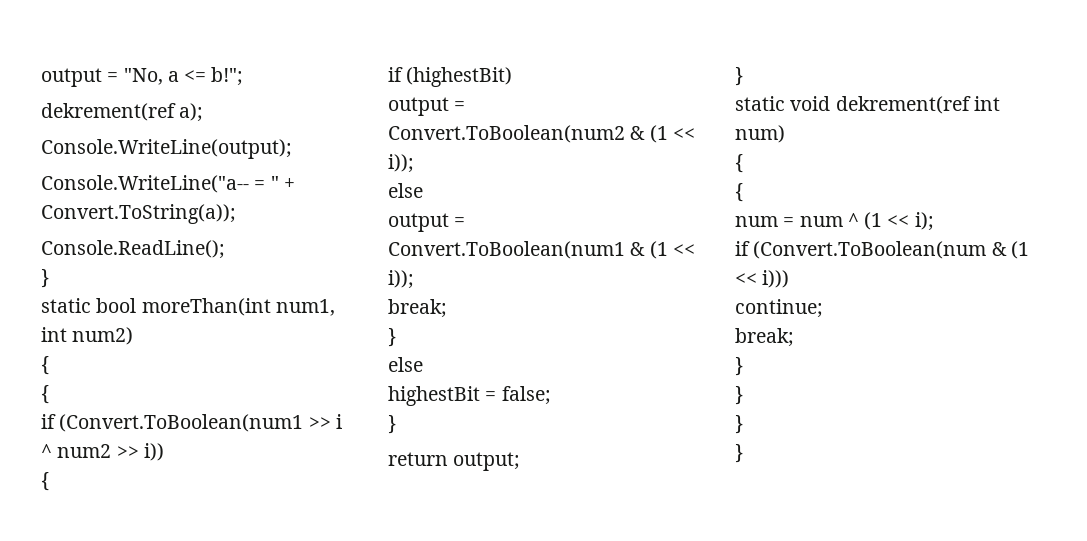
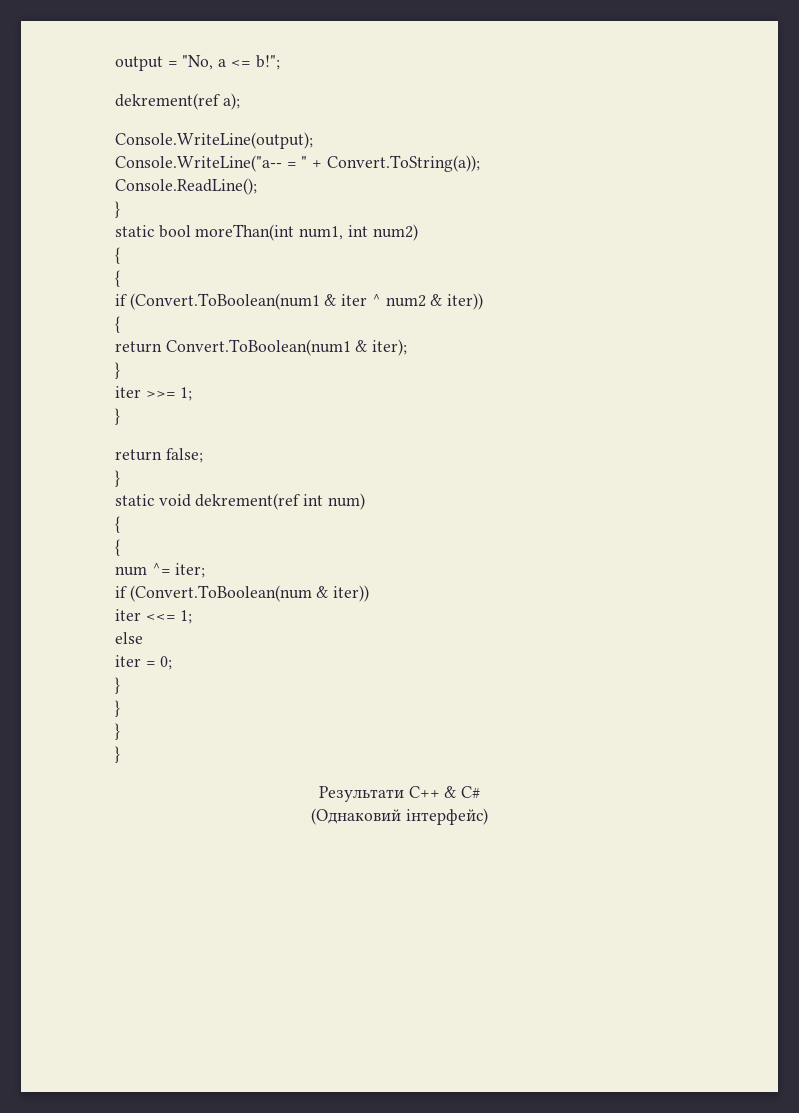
[308,414,342,429] [41,443,164,461] [41,472,49,491] [388,67,513,87] [388,97,466,116] [388,125,695,143] [388,154,414,173] [388,183,423,198] [388,213,466,232] [388,241,695,259] [388,270,414,289] [388,299,447,318] [388,328,396,347] [388,357,423,372] [388,386,551,406] >> i ^ num2 >> i)) // { // if (highestBit) // output = Convert.ToBoolean(num2 & (1 << i)); // else // output = Convert.ToBoolean(num1 & (1 << i)); // break; // } // else // highestBit = false; -> [324,293,484,310] [115,316,120,333] [115,339,408,356] [115,362,120,379] [115,386,193,401] & iter ^ num2 & iter)) // { // return Convert.ToBoolean(num1 & iter); // } // iter >>= 1;
[453,452,521,471] output; -> [165,448,203,463] false;
[783,212,934,231] [735,241,1029,259] [735,270,790,288] [735,299,823,318] [735,328,794,347] [735,357,743,376] [735,386,743,405] [735,415,743,434] [735,444,743,463] = num ^ (1 << i); // if (Convert.ToBoolean(num & (1 << i))) // continue; // break; // } // } // } // } -> [151,563,206,578] [115,585,370,602] [115,609,193,624] [115,632,143,644] [115,655,173,670] [115,677,120,694] [115,700,120,717] [115,723,120,740] [115,746,120,763] [318,786,481,802] [311,808,488,825] ^= iter; // if (Convert.ToBoolean(num & iter)) // iter <<= 1; // else // iter = 0; // } // } // } // } // Результати C++ & C# // (Однаковий iнтерфейс)

